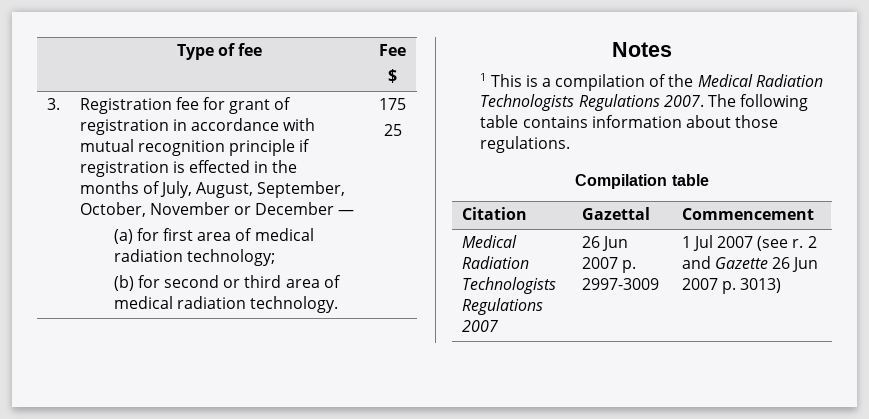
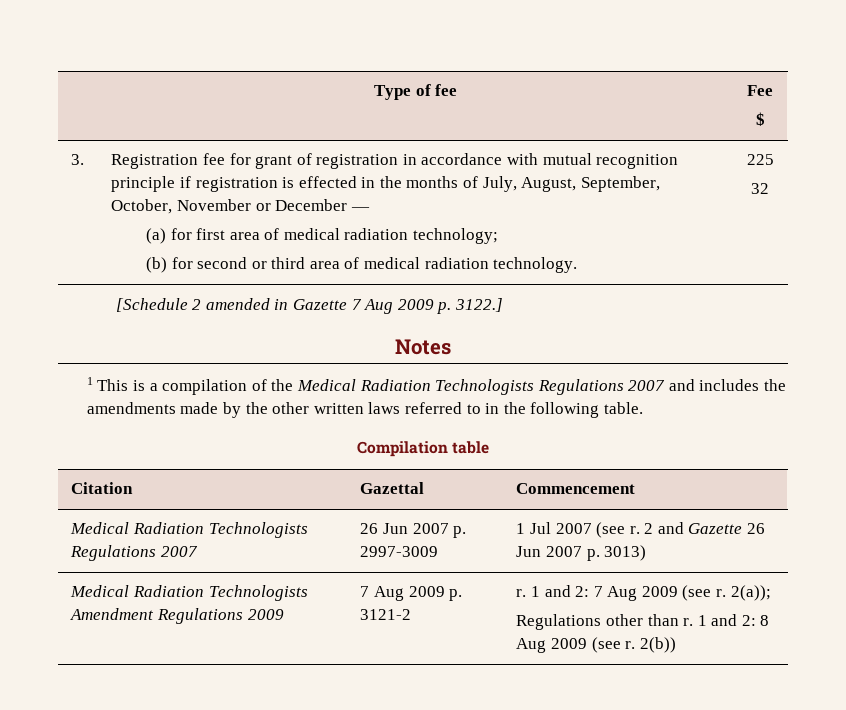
[379,98,406,110] [383,124,402,136] 175 // 25 -> [746,154,774,165] [751,183,769,194] [115,298,503,314] 225 // 32 // [Schedule 2 amended in Gazette 7 Aug 2009 p. 3122.]
[663,94,809,111] [480,115,779,128] [480,136,571,153] 2007. The following table contains information about those regulations. -> [628,379,787,391] [86,402,643,418] 2007 and includes the amendments made by the other written laws referred to in the following table.
(781, 285) none -> [70,585,308,601] [70,608,284,624] [360,586,463,601] [360,609,412,620] [516,585,771,601] [516,614,770,630] [516,637,676,653] // Medical Radiation Technologists Amendment Regulations 2009 | 7 Aug 2009 p. 3121-2 | r. 1 and 2: 7 Aug 2009 (see r. 2(a)); // Regulations other than r. 1 and 2: 8 Aug 2009 (see r. 2(b))

